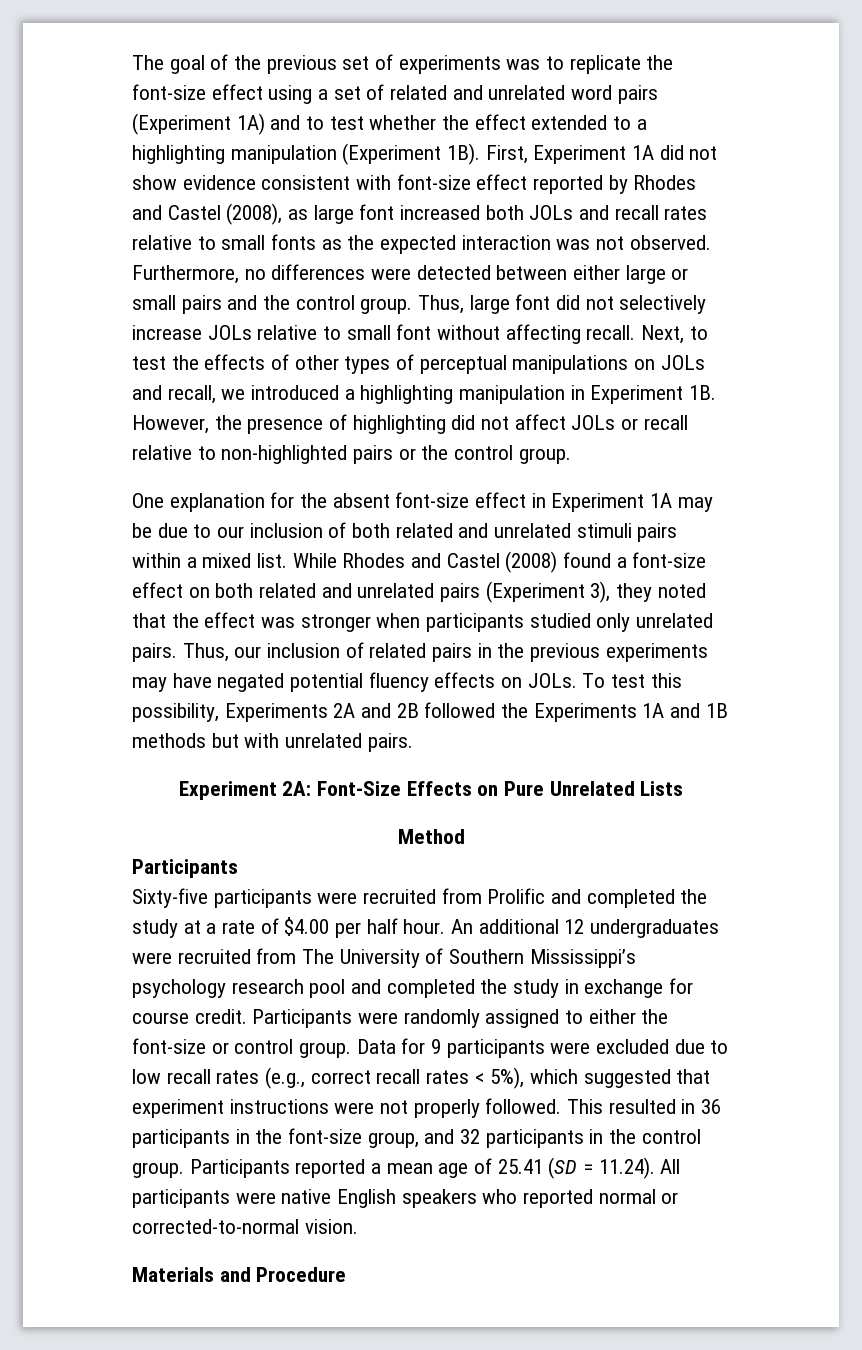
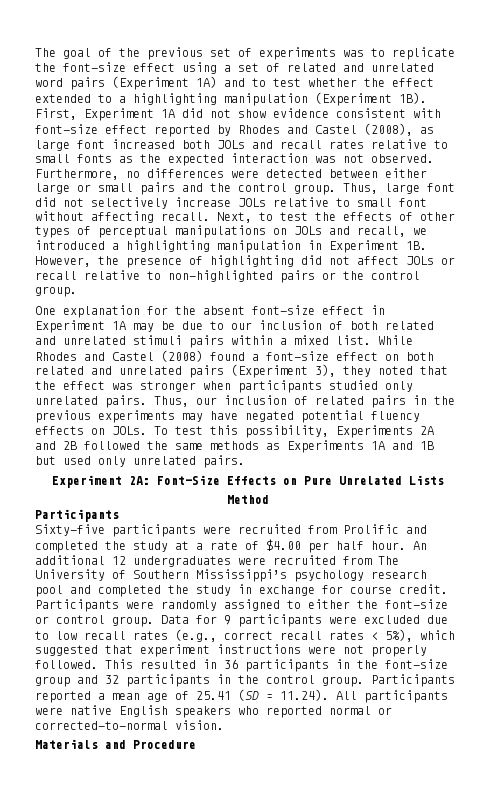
(529, 710) none -> [175,441,280,450] same methods as
[132,733,280,748] methods but with -> [35,456,126,467] but used only
[367,1132,419,1148] group, -> [35,676,70,687] group

